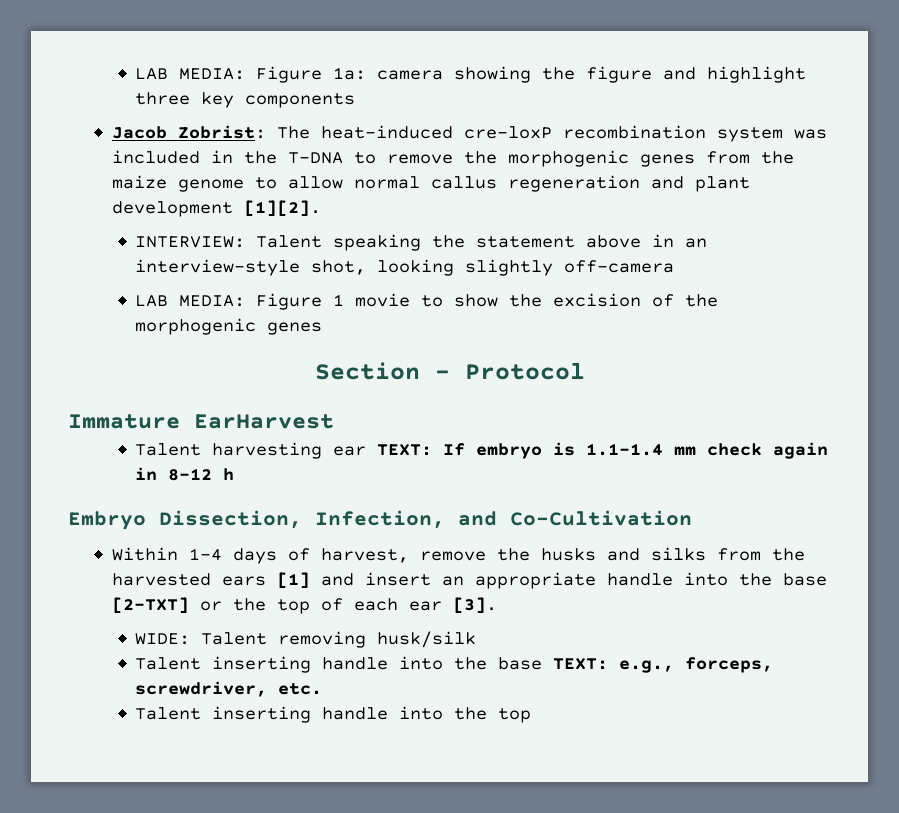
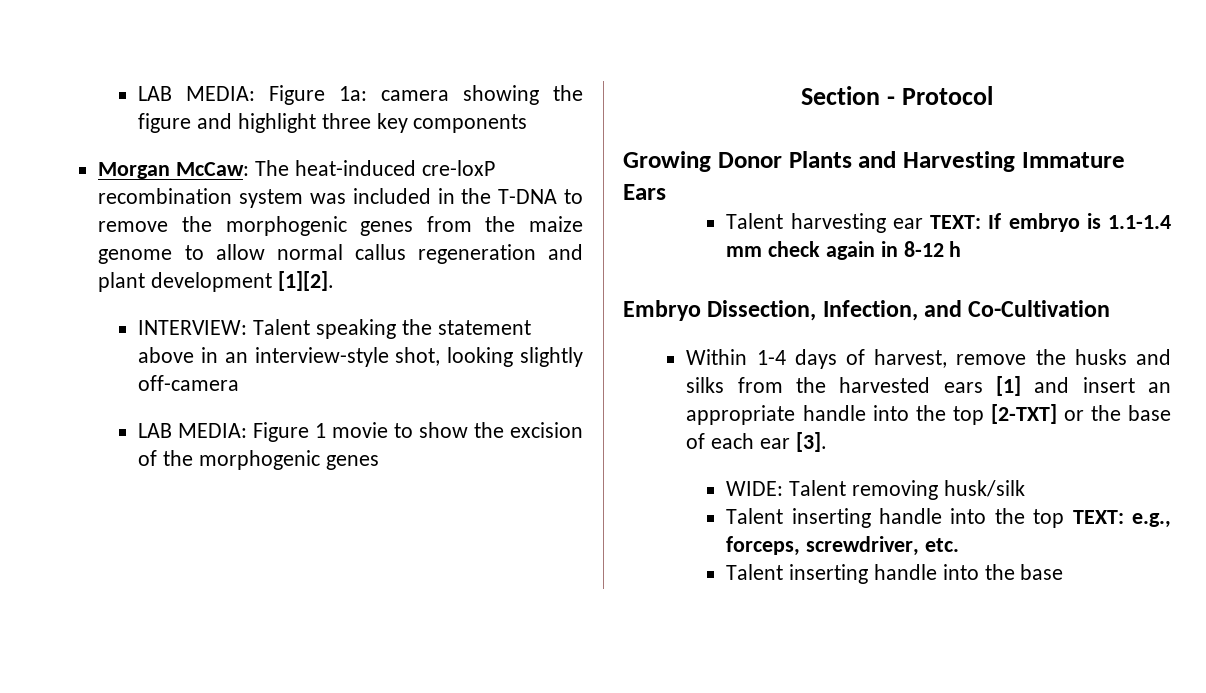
[111,125,266,139] Jacob Zobrist: -> [98,162,250,179] Morgan McCaw:
[68,414,334,429] Immature EarHarvest -> [623,151,1125,172] [623,184,666,200] Growing Donor Plants and Harvesting Immature Ears
[782,573,827,586] base -> [952,406,984,425] top
[276,599,310,614] top -> [1128,405,1171,421] base
[498,657,543,670] base -> [1033,509,1065,528] top
[498,708,532,723] top -> [1020,564,1064,580] base

